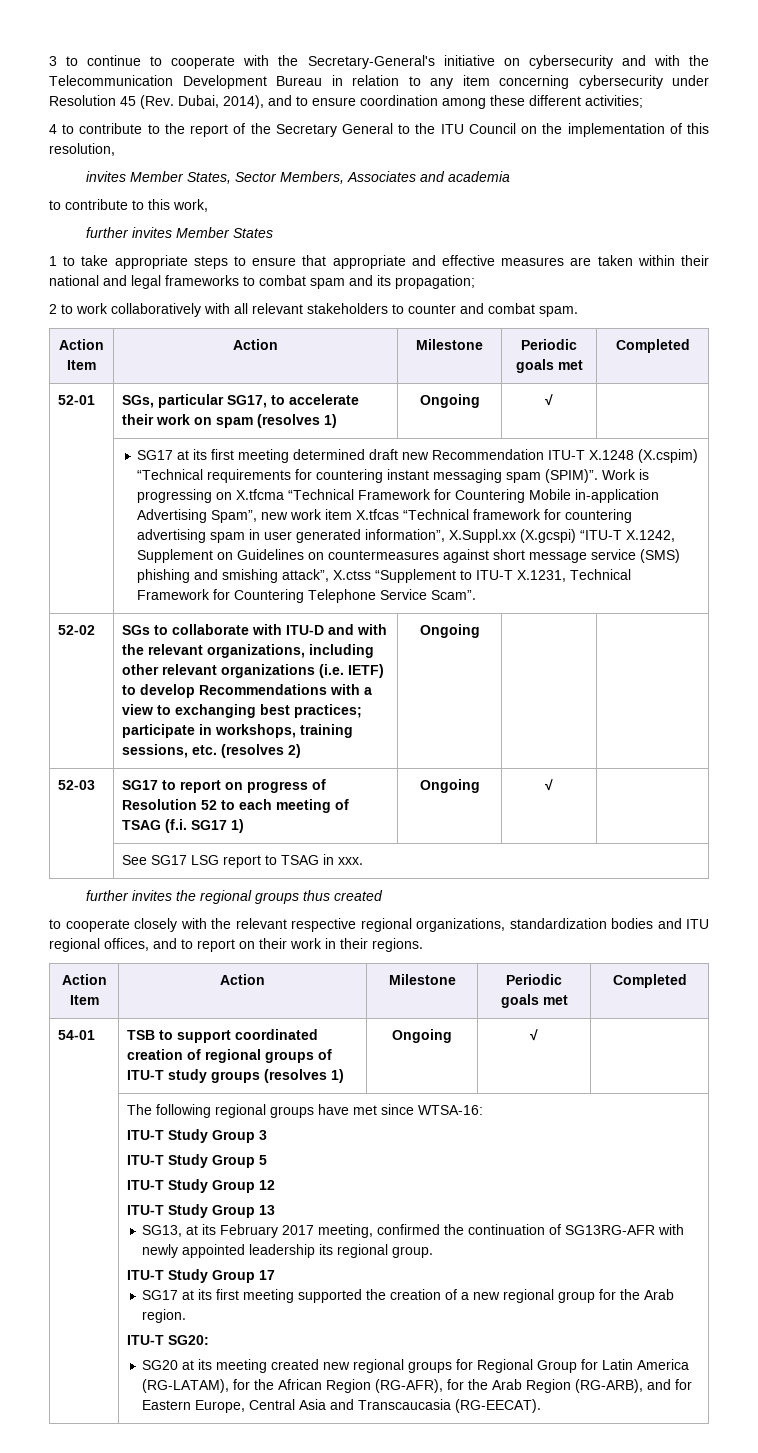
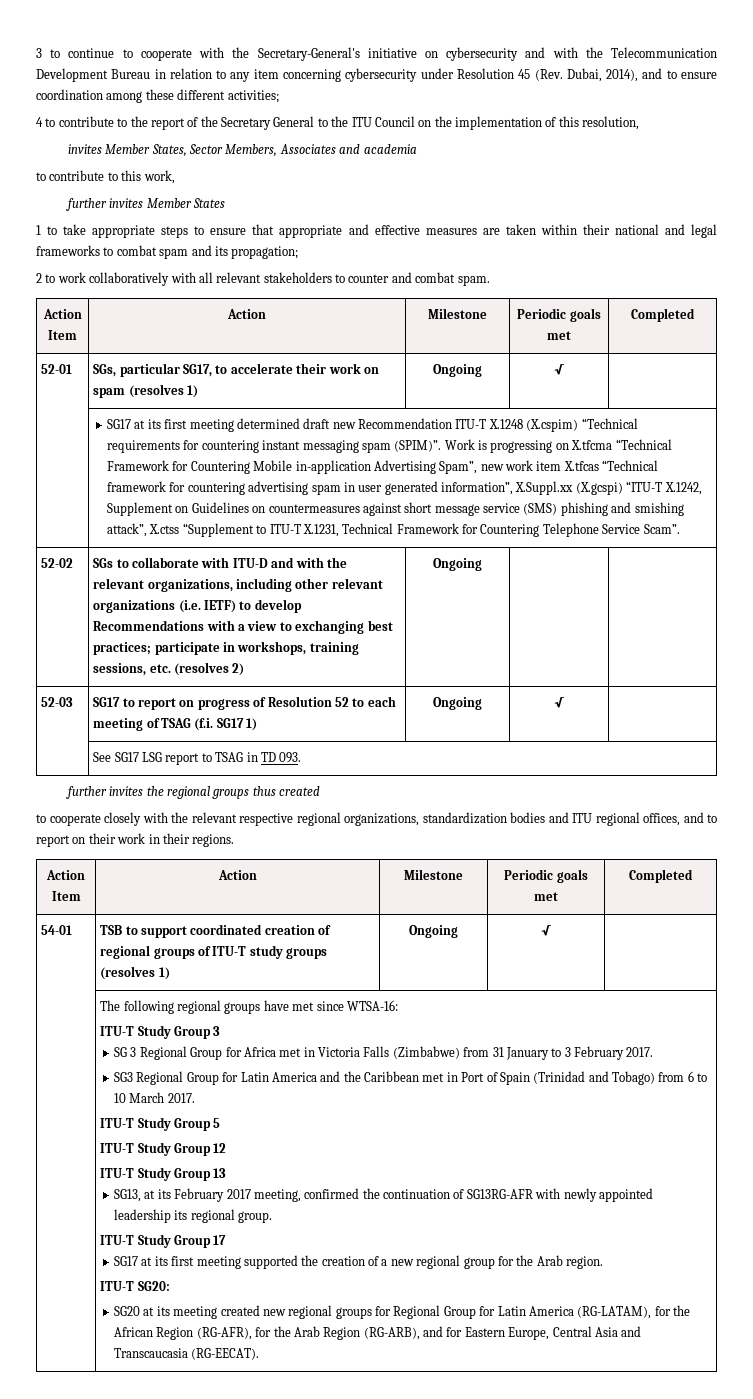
[337,857,363,865] xxx. -> [260,752,302,763] TD 093.
(267, 1135) none -> [114,1046,654,1060] [114,1071,708,1085] [114,1092,195,1103] // SG 3 Regional Group for Africa met in Victoria Falls (Zimbabwe) from 31 January to 3 February 2017. // SG3 Regional Group for Latin America and the Caribbean met in Port of Spain (Trinidad and Tobago) from 6 to 10 March 2017.

